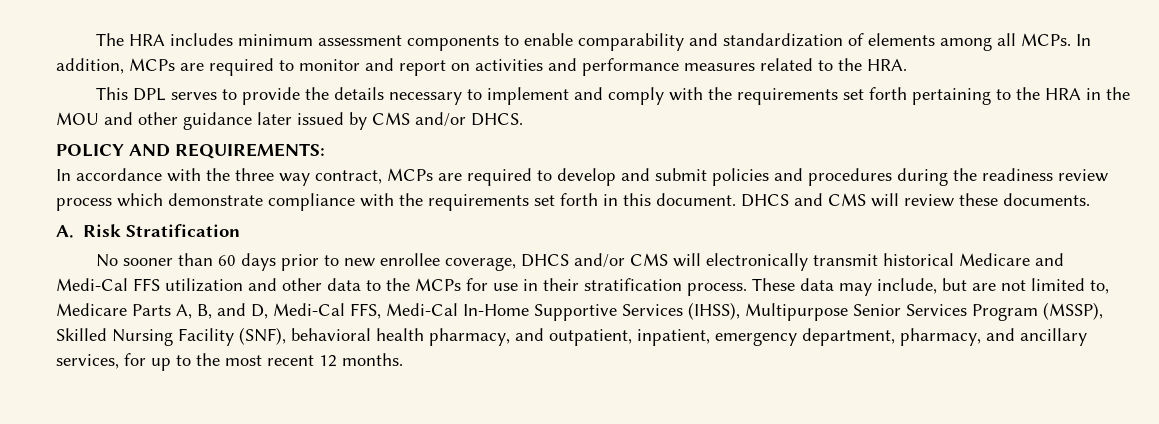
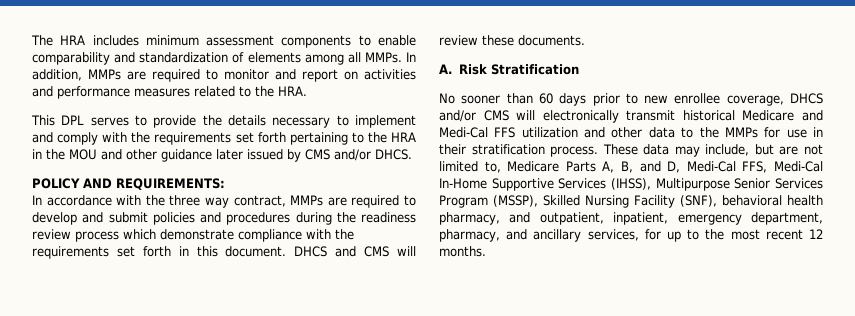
[1021,33,1072,46] MCPs. -> [364,52,402,63] MMPs.
[129,58,175,71] MCPs -> [88,69,121,80] MMPs
[387,168,433,181] MCPs -> [290,195,324,206] MMPs
[415,278,461,291] MCPs -> [724,127,758,138] MMPs

